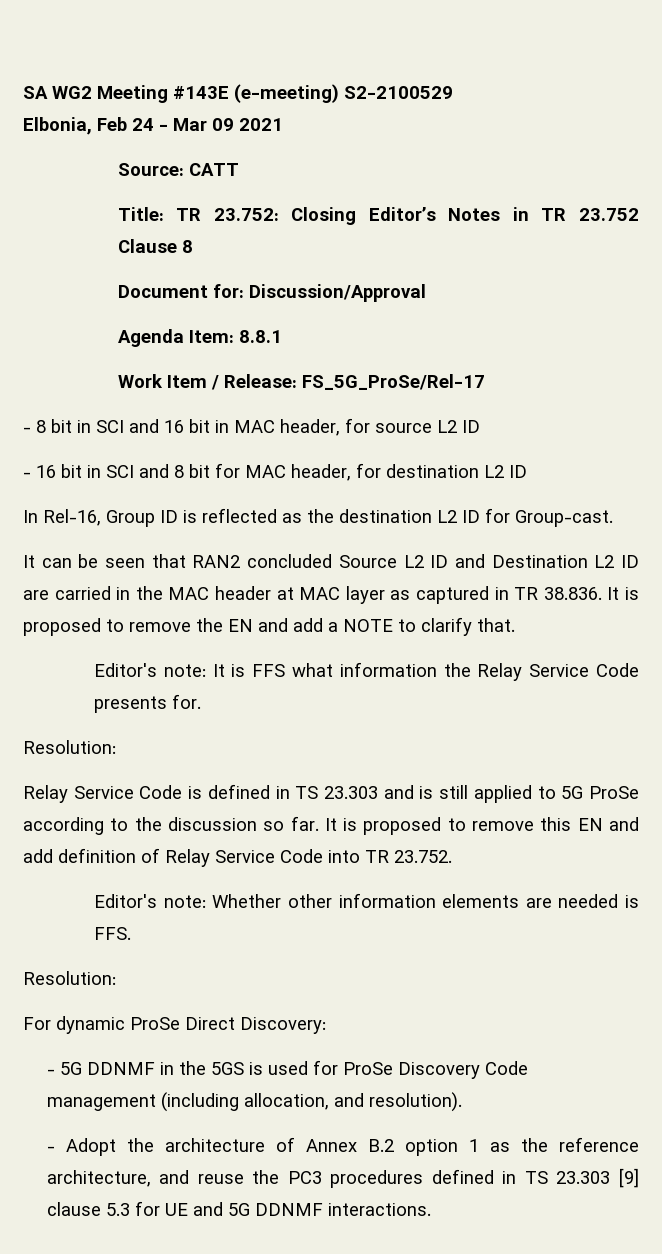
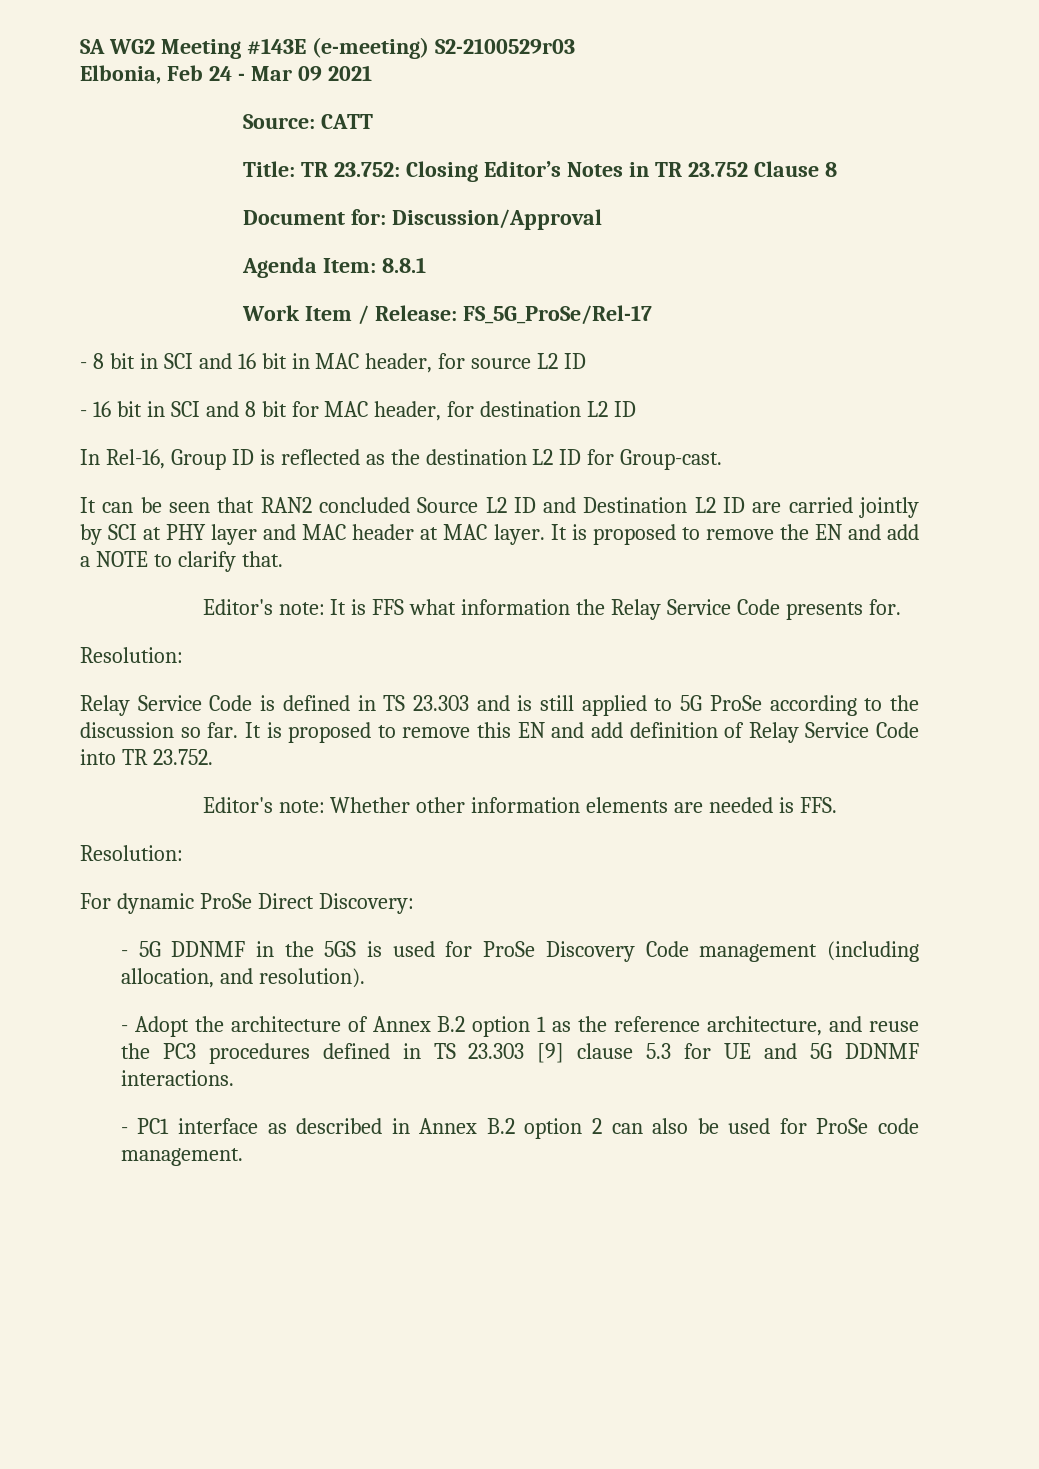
[344,86,453,99] S2-2100529 -> [434,38,575,54] S2-2100529r03
[116,586,602,604] in the MAC header at MAC layer as captured in TR 38.836. -> [859,497,919,518] [80,524,545,545] jointly by SCI at PHY layer and MAC header at MAC layer.
(431, 1209) none -> [120,1118,920,1139] [120,1148,243,1166] // - PC1 interface as described in Annex B.2 option 2 can also be used for ProSe code management.

